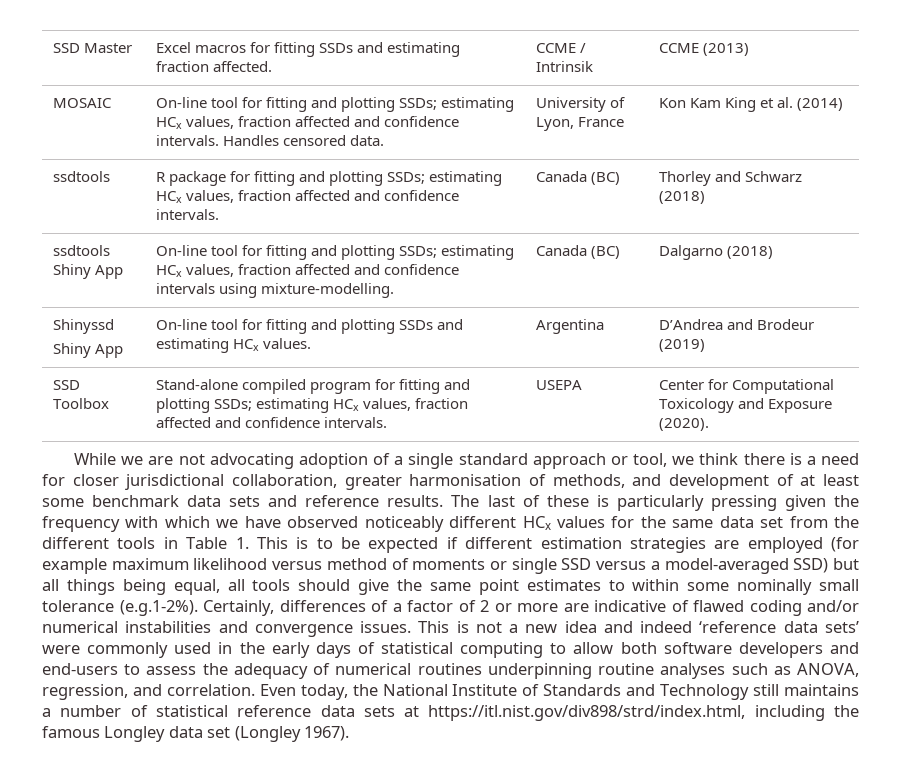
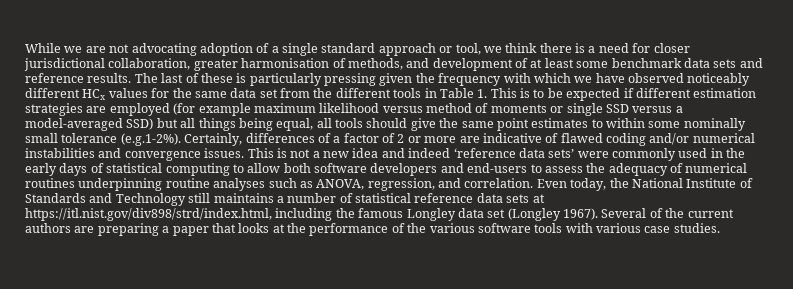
[52,43,132,53] [155,42,461,57] [155,61,272,72] [535,43,586,53] [535,61,593,72] [658,43,749,56] [52,98,112,108] [155,97,515,112] [155,116,460,129] [155,135,385,146] [535,97,625,112] [535,117,624,131] [658,97,844,112] [52,171,110,182] [155,171,503,186] [155,190,460,203] [155,209,219,220] [535,171,620,185] [658,171,803,186] [658,191,705,204] [52,245,110,256] [52,264,123,279] [155,245,515,260] [155,264,460,277] [155,283,395,298] [535,245,620,259] [658,245,773,260] [52,319,114,334] [52,343,123,358] [155,319,464,334] [155,338,312,353] [535,319,604,334] [658,319,815,330] [658,339,705,352] [52,380,80,390] [52,398,109,409] [155,379,471,394] [155,398,469,413] [155,417,388,428] [535,380,582,390] [658,379,835,394] [658,398,833,413] [658,418,709,431] SSD Master | Excel macros for fitting SSDs and estimating fraction affected. | CCME / Intrinsik | CCME (2013) // MOSAIC | On-line tool for fitting and plotting SSDs; estimating HCx values, fraction affected and confidence intervals. Handles censored data. | University of Lyon, France | Kon Kam King et al. (2014) // ssdtools | R package for fitting and plotting SSDs; estimating HCx values, fraction affected and confidence intervals. | Canada (BC) | Thorley and Schwarz (2018) // ssdtools Shiny App | On-line tool for fitting and plotting SSDs; estimating HCx values, fraction affected and confidence intervals using mixture-modelling. | Canada (BC) | Dalgarno (2018) // Shinyssd // Shiny App | On-line tool for fitting and plotting SSDs and estimating HCx values. | Argentina | D’Andrea and Brodeur (2019) // SSD Toolbox | Stand-alone compiled program for fitting and plotting SSDs; estimating HCx values, fraction affected and confidence intervals. | USEPA | Center for Computational Toxicology and Exposure (2020). // -> (25, 48) none
(350, 733) none -> [601,208,734,218] [25,223,720,236] Several of the current authors are preparing a paper that looks at the performance of the various software tools with various case studies.

